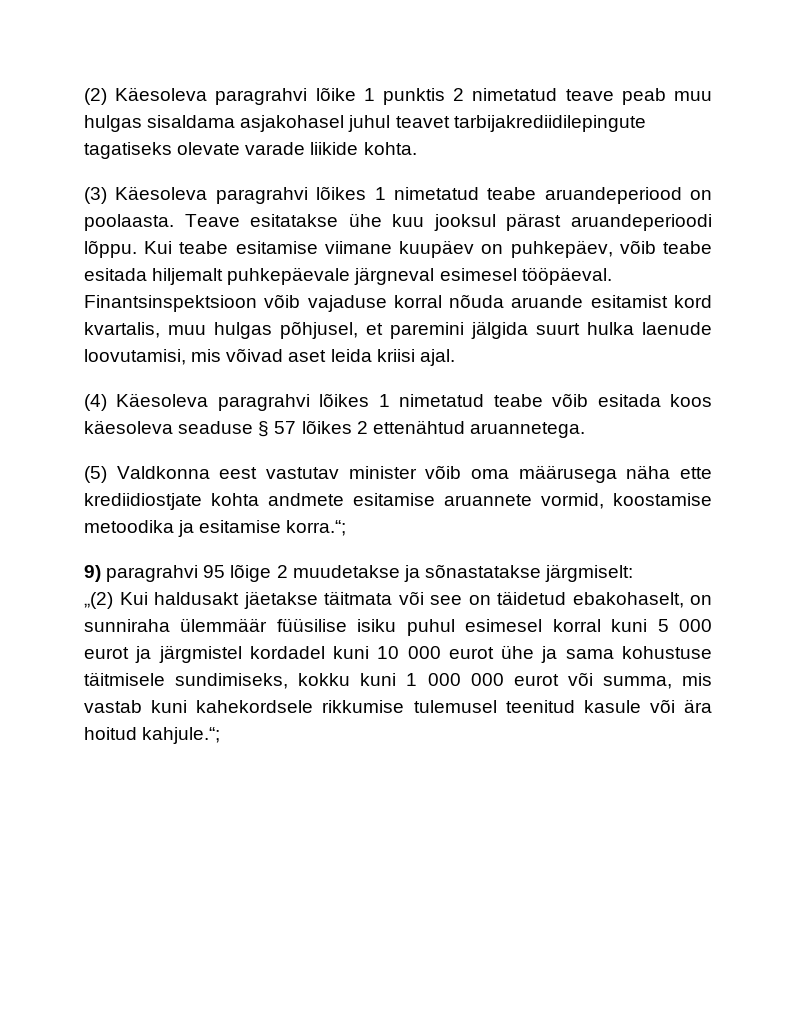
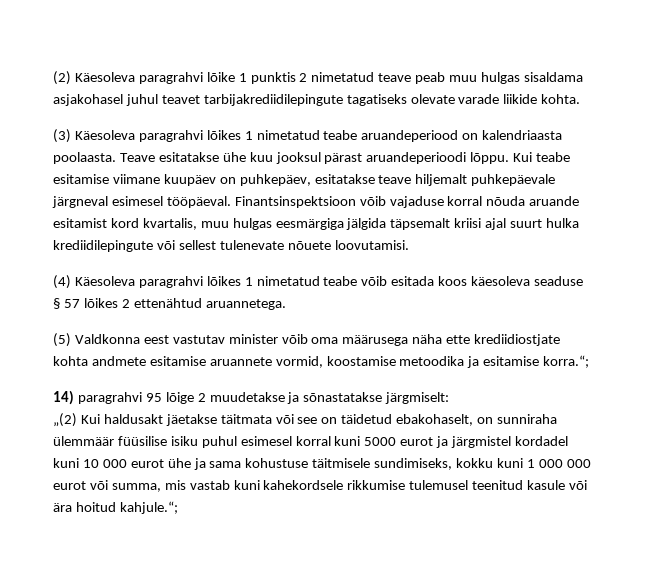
(712, 195) none -> [482,130,563,140] kalendriaasta
[619,240,712,254] [84,268,147,281] võib teabe esitada -> [314,174,412,184] esitatakse teave
[280,321,712,339] [84,348,455,366] põhjusel, et paremini jälgida suurt hulka laenude loovutamisi, mis võivad aset leida kriisi ajal. -> [275,218,580,230] [53,240,409,252] eesmärgiga jälgida täpsemalt kriisi ajal suurt hulka krediidilepingute või sellest tulenevate nõuete loovutamisi.
[84,565,101,582] 9) -> [53,390,74,405] 14)
[657,619,713,632] 5 000 -> [364,437,397,446] 5000

